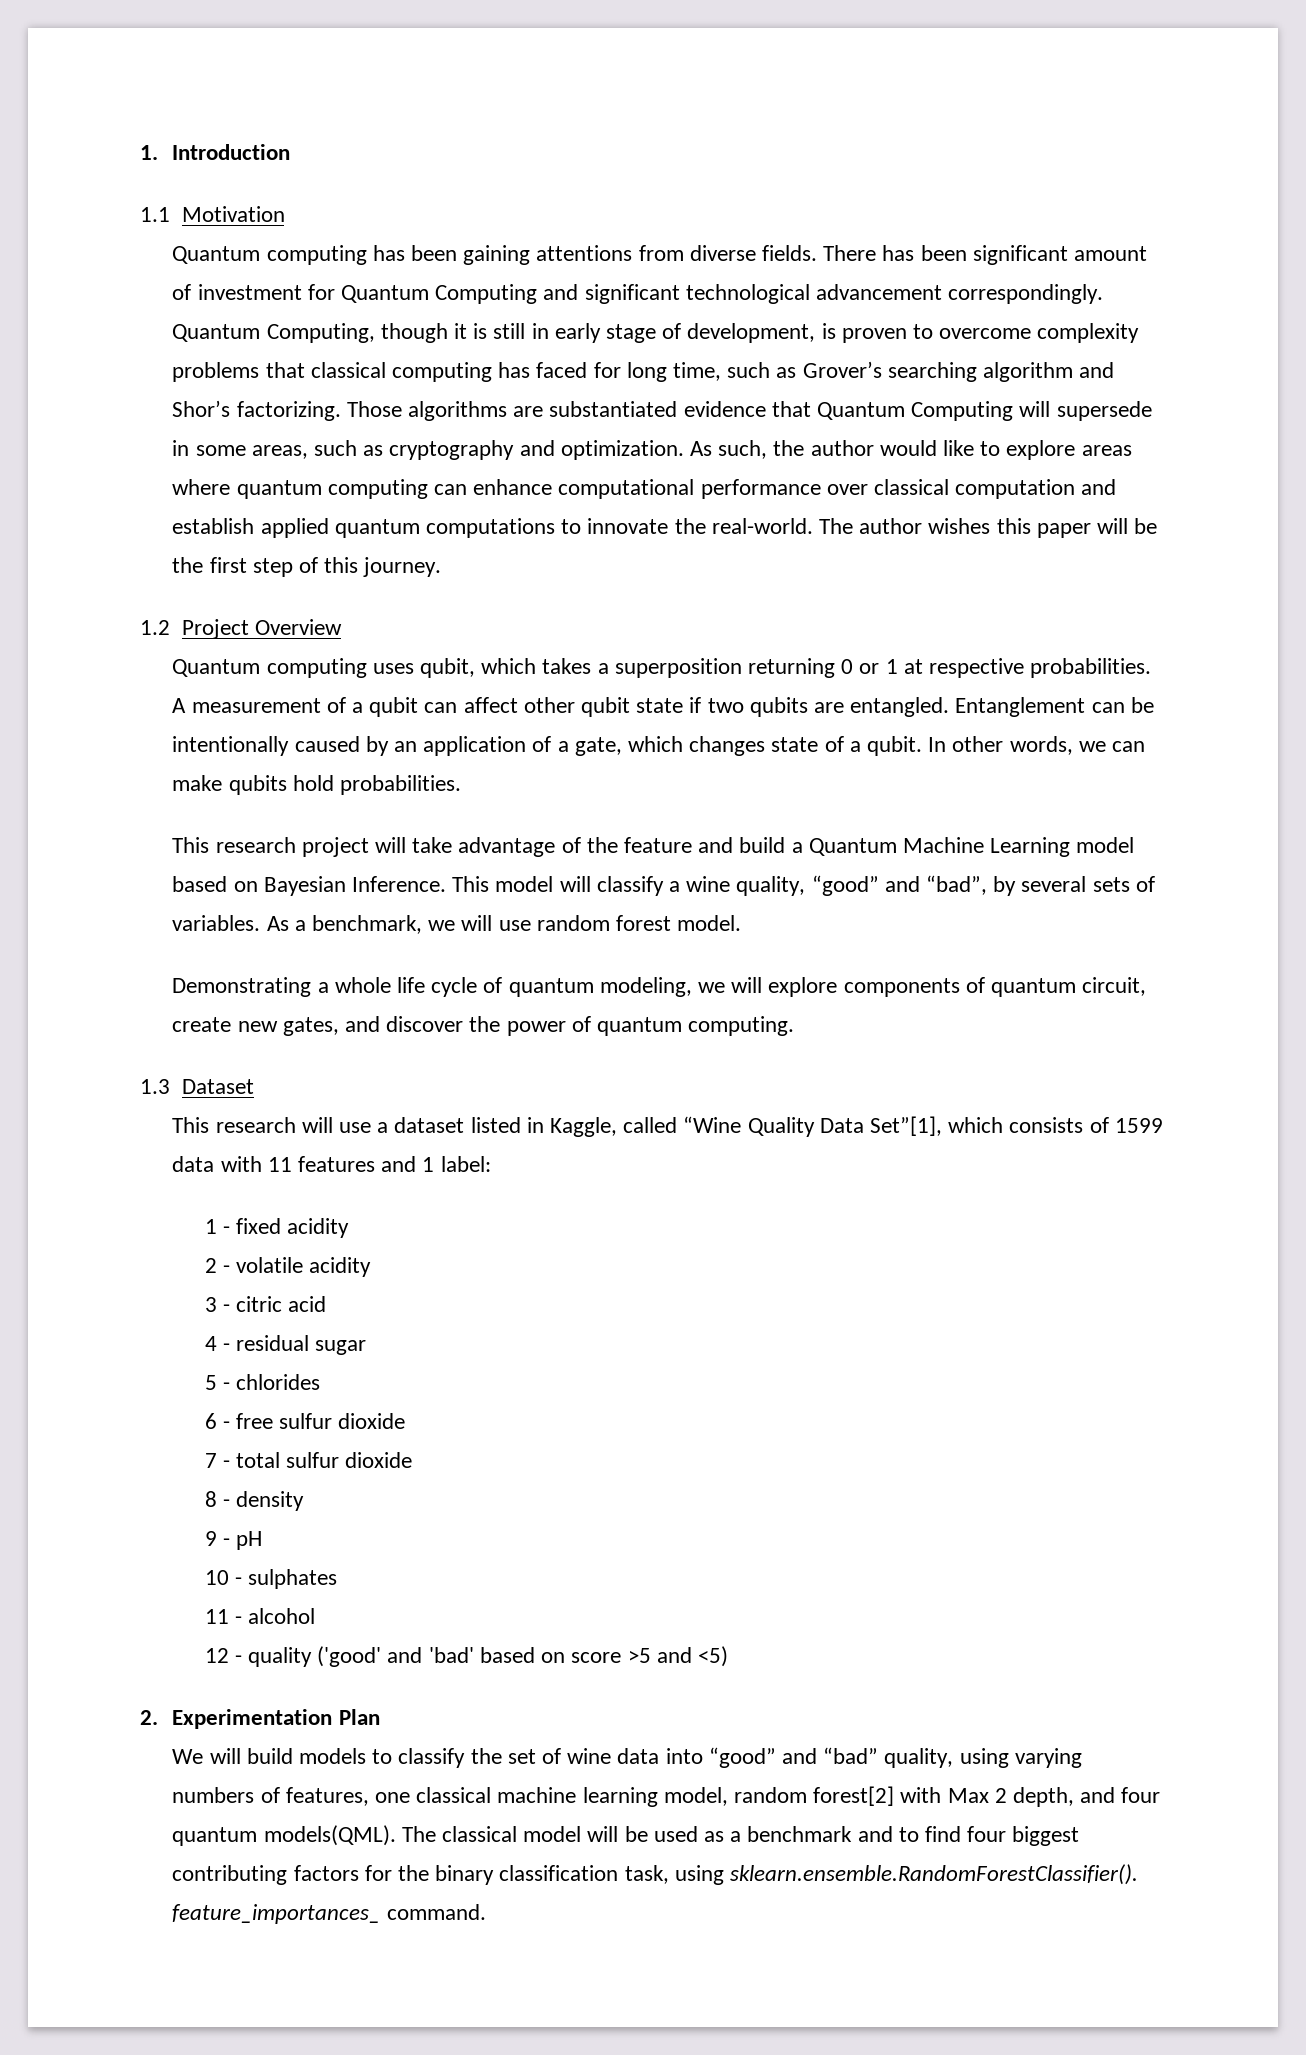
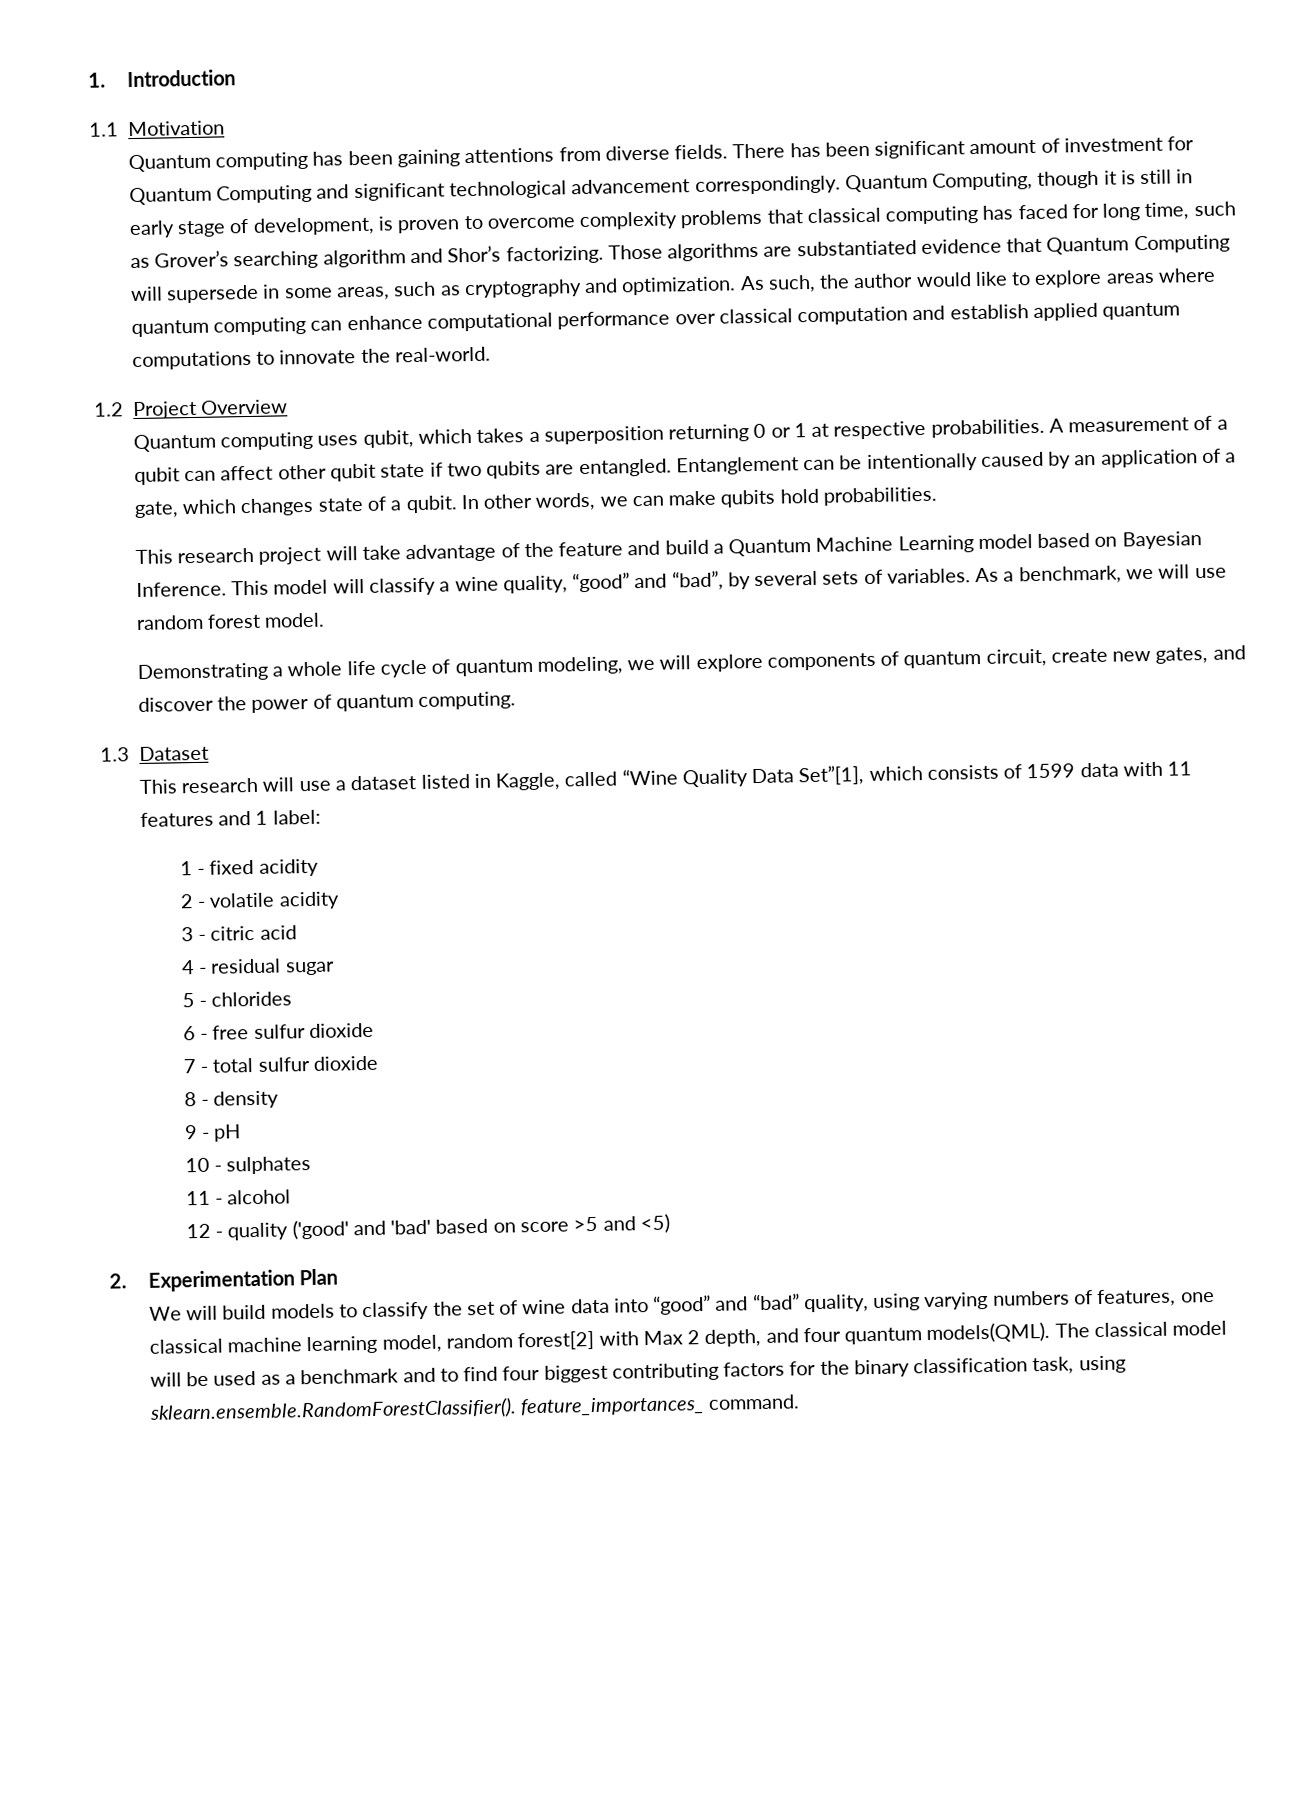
[818,518,1158,538] [172,557,442,577] The author wishes this paper will be the first step of this journey. -> (491, 354) none

